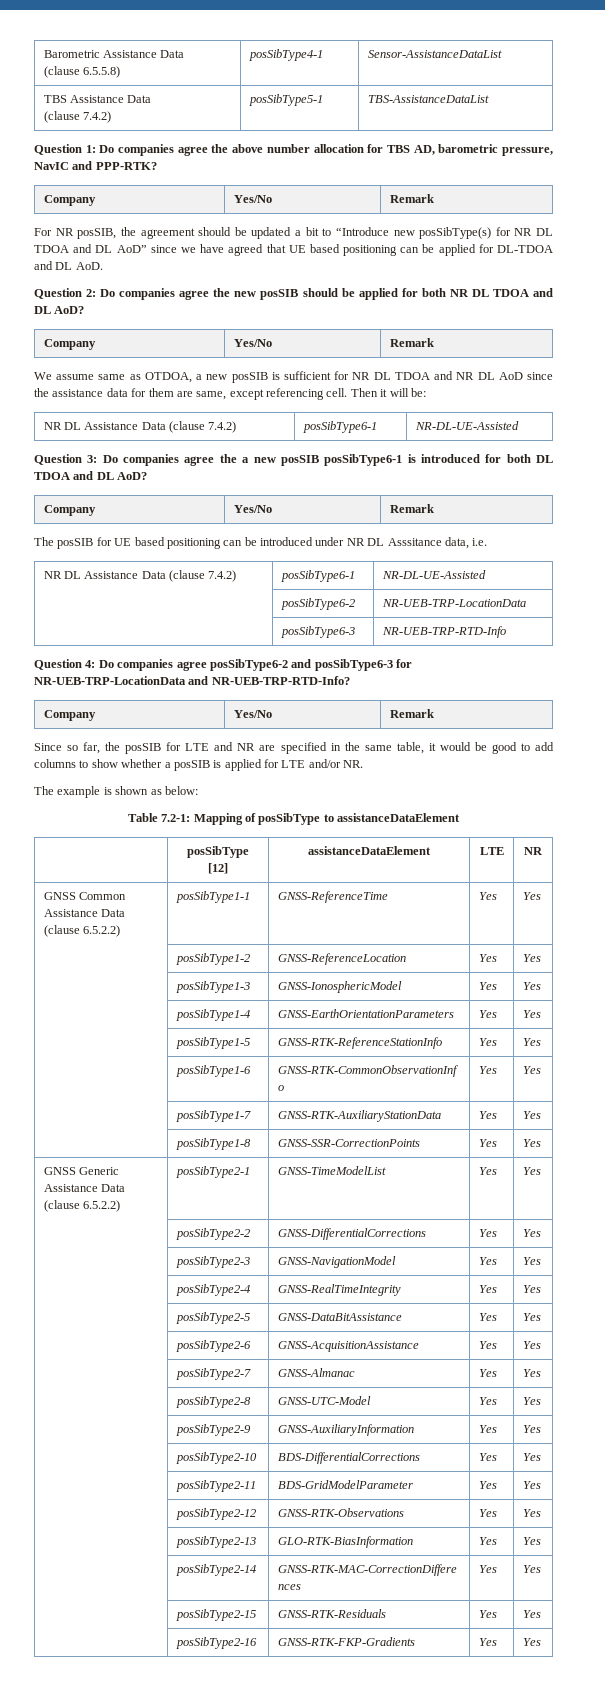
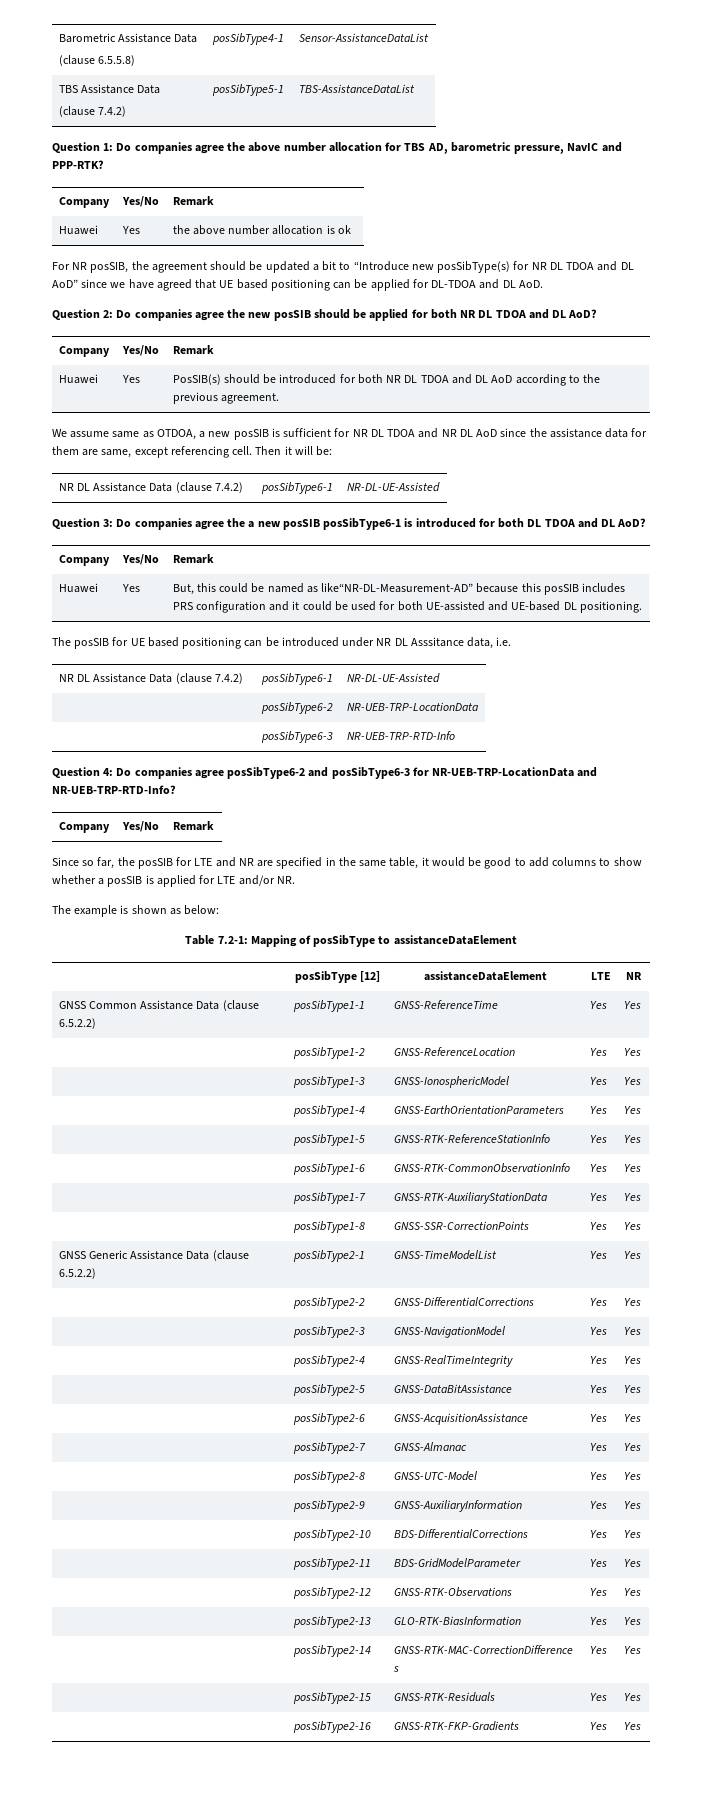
(434, 198) none -> [58,225,98,235] [121,226,140,234] [172,225,351,235] // Huawei | Yes | the above number allocation is ok
(434, 342) none -> [58,374,98,384] [121,375,140,383] [172,374,601,386] [172,392,279,404] // Huawei | Yes | PosSIB(s) should be introduced for both NR DL TDOA and DL AoD according to the previous agreement.
(434, 508) none -> [58,583,98,593] [121,584,140,592] [172,583,626,595] [172,601,642,613] // Huawei | Yes | But, this could be named as like“NR-DL-Measurement-AD” because this posSIB includes PRS configuration and it could be used for both UE-assisted and UE-based DL positioning.

